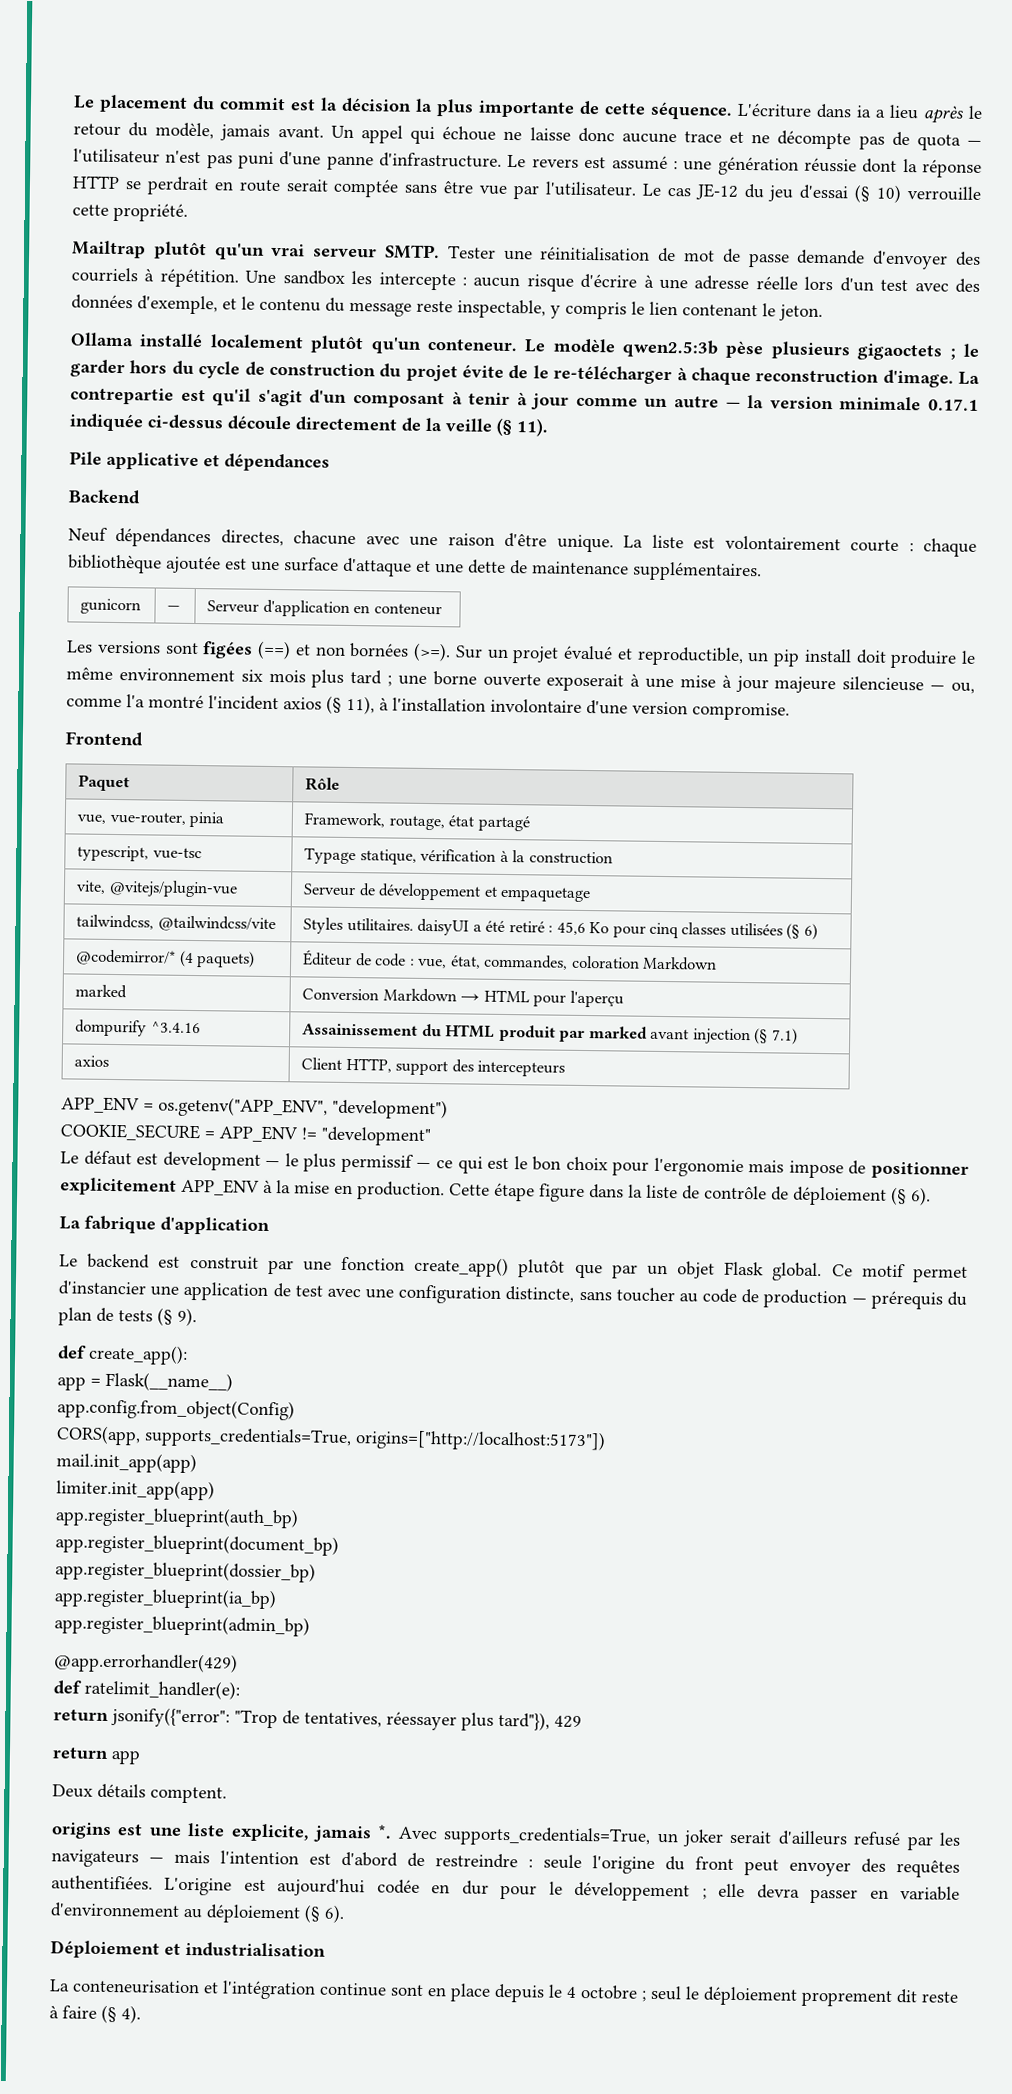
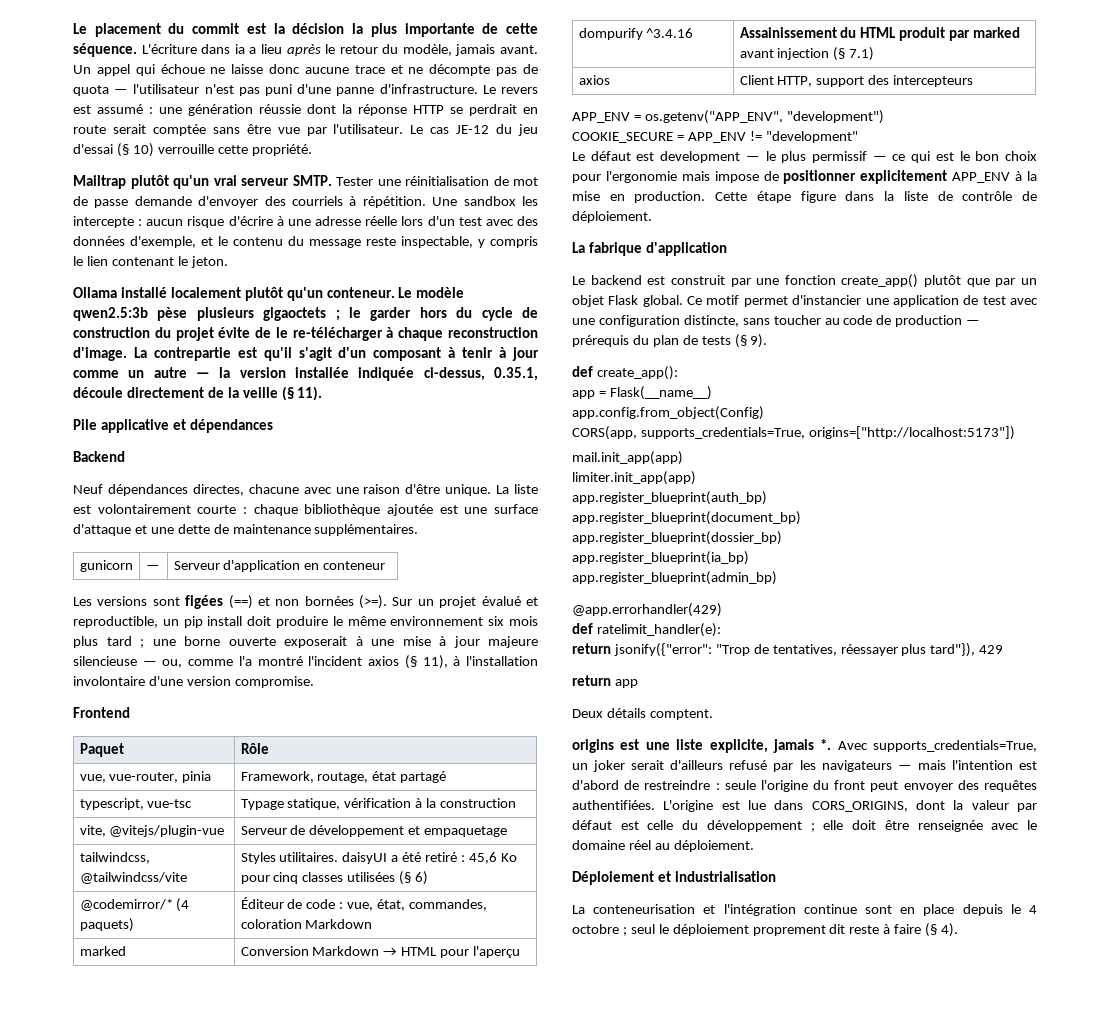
[839,396,980,411] [69,413,224,432] minimale 0.17.1 indiquée ci-dessus -> [295,367,538,381] installée indiquée ci-dessus, 0.35.1,
[793,1186,931,1206] déploiement (§ 6). -> [572,211,652,223] déploiement.
[277,1878,960,1904] [50,1902,345,1924] aujourd'hui codée en dur pour le développement ; elle devra passer en variable d'environnement au déploiement (§ 6). -> [748,800,1037,812] [572,820,1037,832] [572,840,754,852] lue dans CORS_ORIGINS, dont la valeur par défaut est celle du développement ; elle doit être renseignée avec le domaine réel au déploiement.

